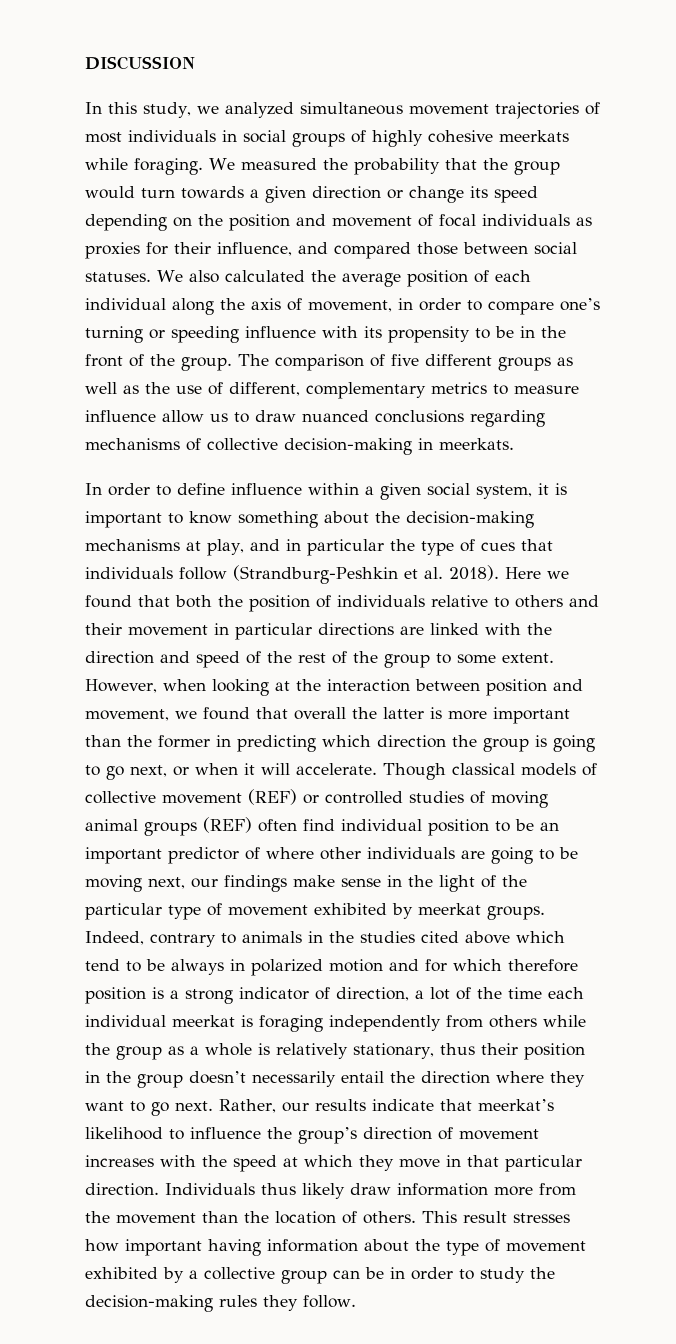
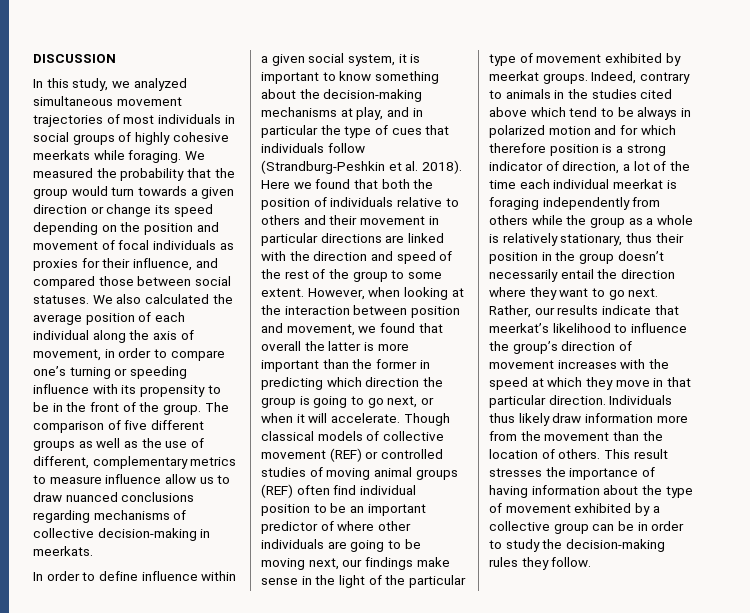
[85,1239,202,1256] how important -> [545,467,655,480] the importance of

